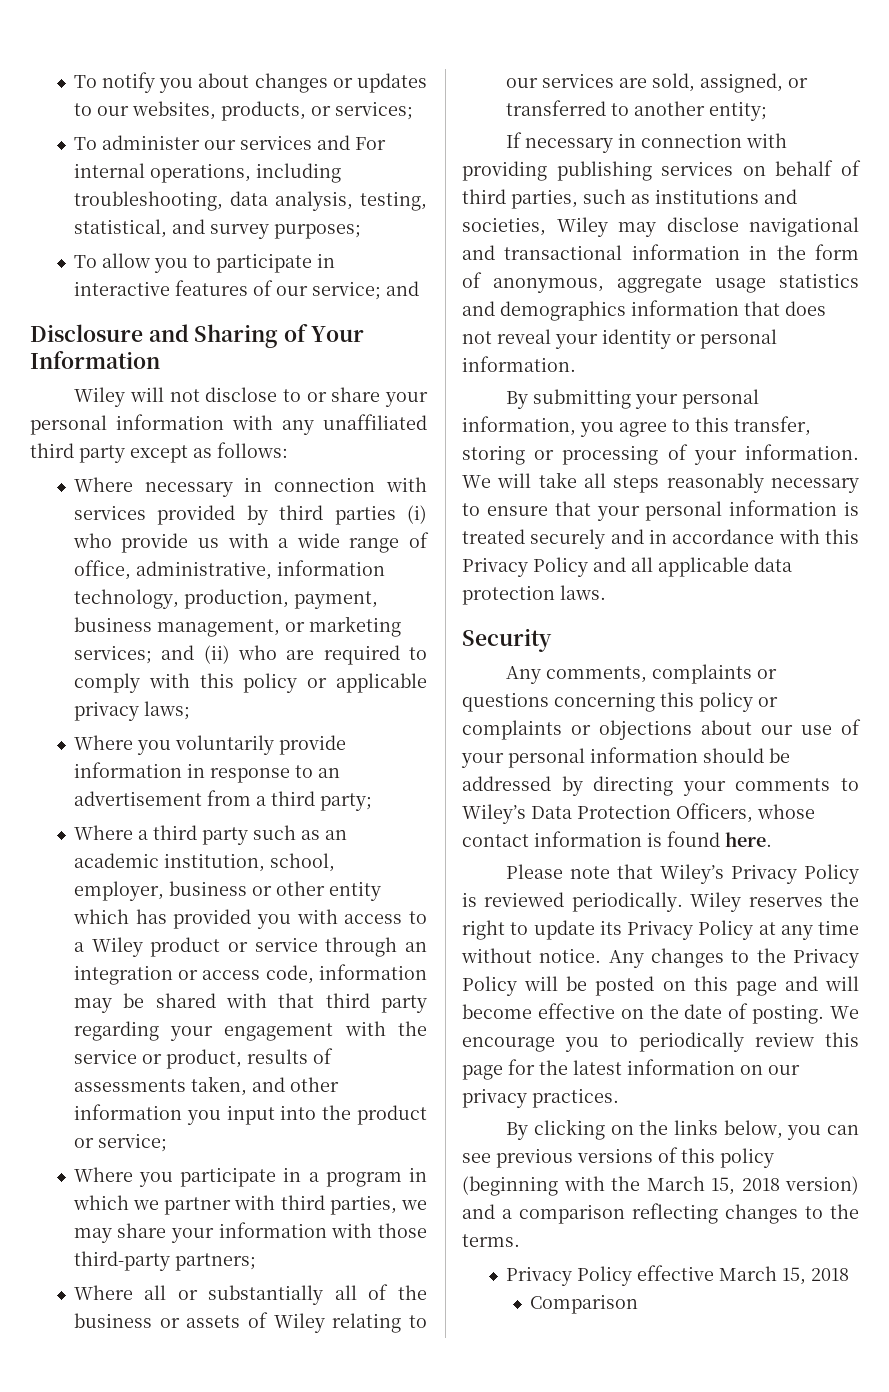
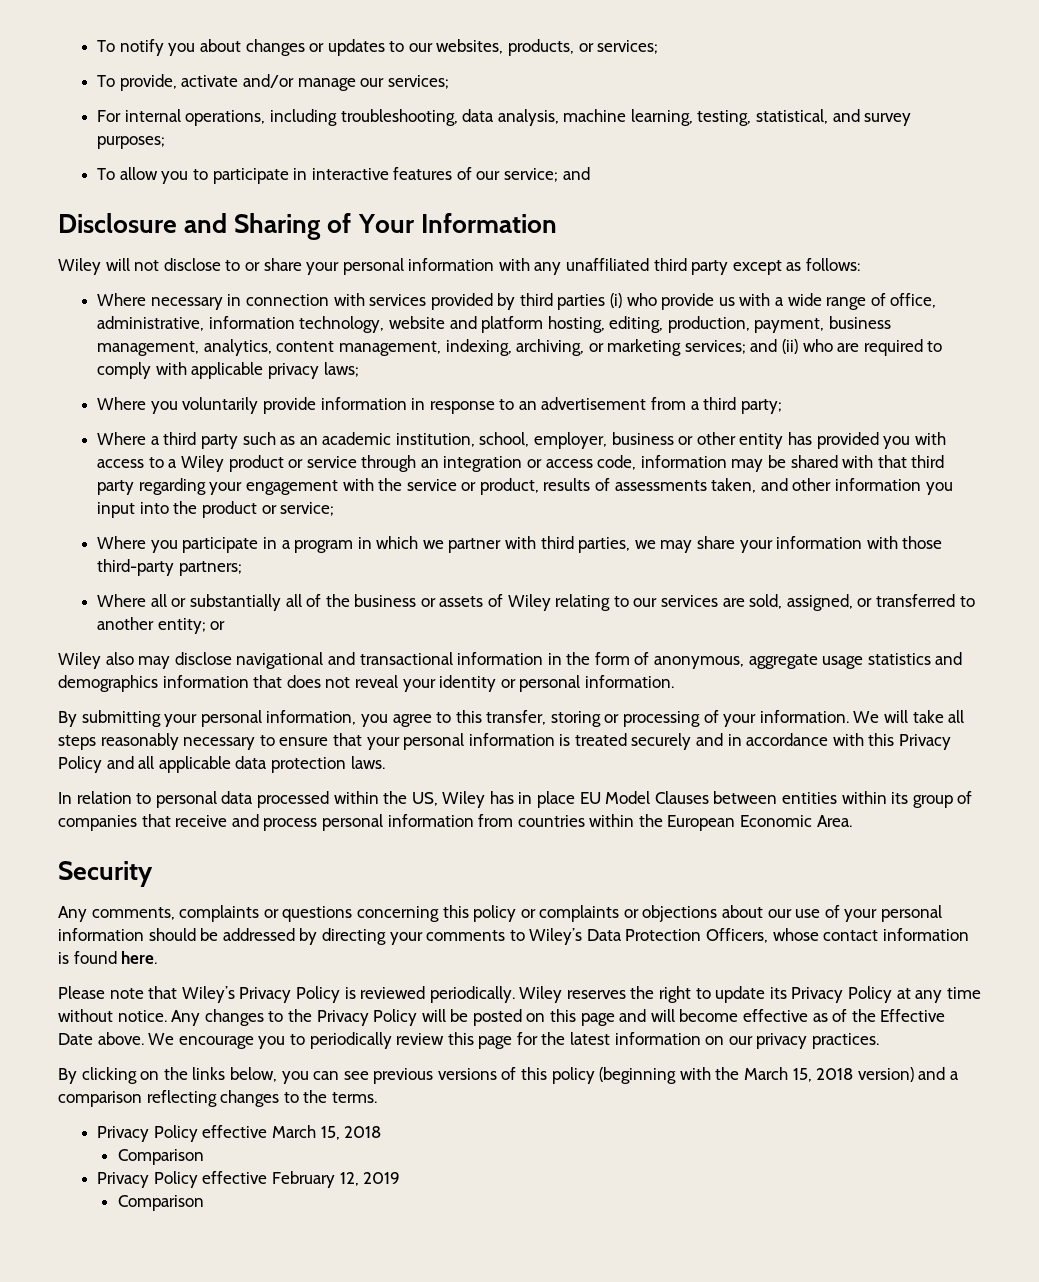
[101,135,350,150] administer our services and -> [119,74,449,91] provide, activate and/or manage our services; //
(353, 201) none -> [563,109,693,126] machine learning,
[183,589,378,609] [73,617,280,637] production, payment, business management, -> [388,316,892,333] [97,339,585,356] website and platform hosting, editing, production, payment, business management, analytics, content management, indexing, archiving,
[199,673,328,693] this policy or -> (187, 368) none
[72,909,129,924] which -> (784, 441) none
[506,132,788,153] [462,160,861,181] [462,189,797,209] [462,217,608,237] // If necessary in connection with providing publishing services on behalf of third parties, such as institutions and societies, Wiley -> [210,621,226,630] [58,652,134,669] or // Wiley also
(606, 592) none -> [58,791,973,808] [58,814,852,831] // In relation to personal data processed within the US, Wiley has in place EU Model Clauses between entities within its group of companies that receive and process personal information from countries within the European Economic Area.
[620,1003,825,1024] on the date of posting. -> [812,1009,946,1022] [58,1032,144,1045] as of the Effective Date above.
(638, 1304) none -> [97,1171,401,1188] [117,1195,204,1211] // Privacy Policy effective February 12, 2019 // Comparison

